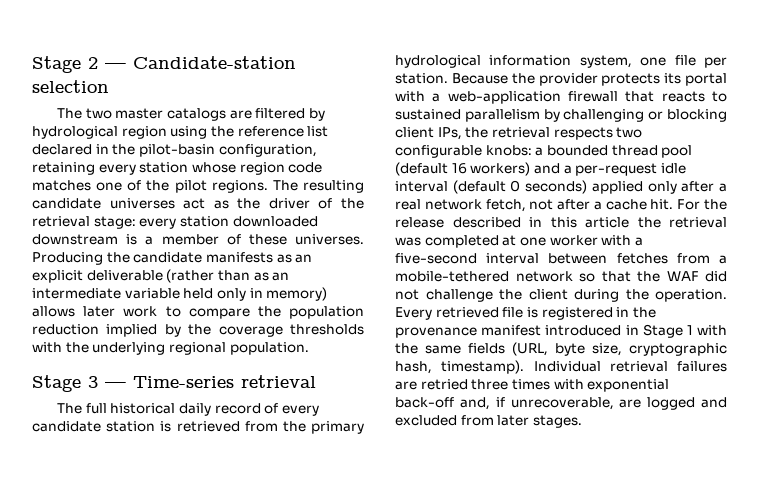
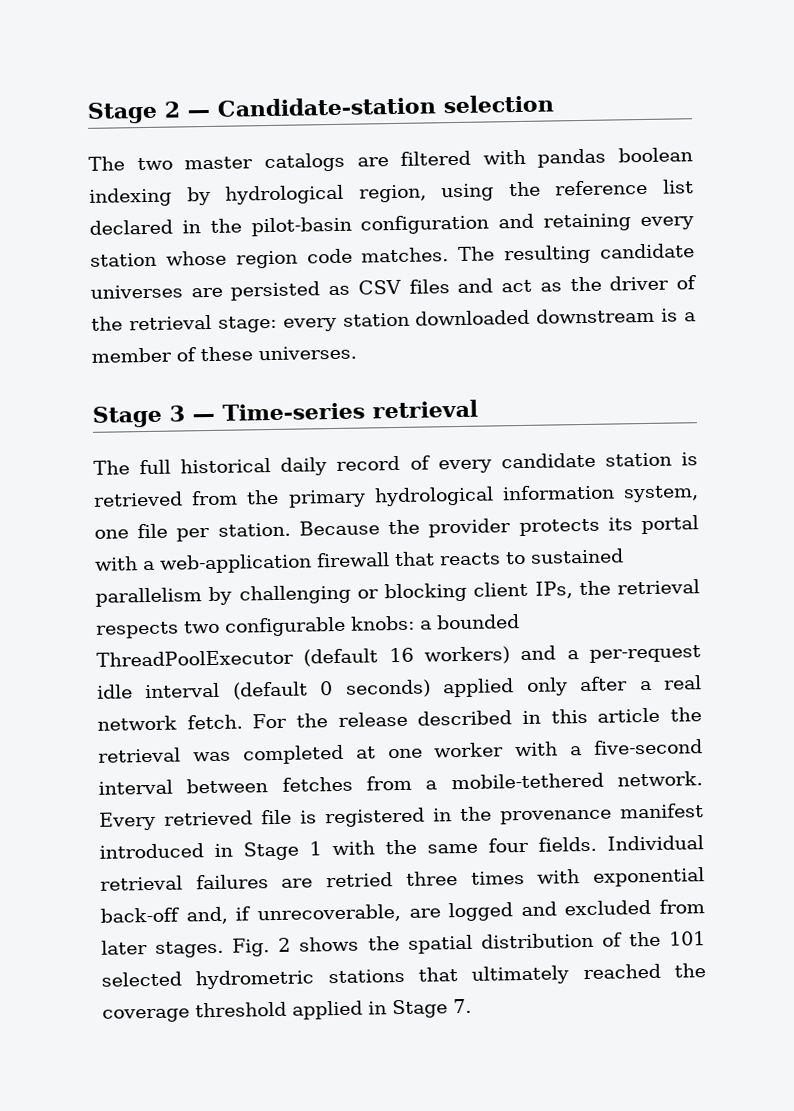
(306, 113) none -> [482,147,693,168] [89,187,172,207] with pandas boolean indexing
[121,126,167,139] region -> [358,184,427,203] region,
[218,144,317,157] configuration, -> [360,213,535,235] configuration and
[32,180,364,193] [32,198,175,209] matches one of the pilot regions. The resulting candidate universes -> [361,243,695,265] [90,278,494,301] matches. The resulting candidate universes are persisted as CSV files and
[32,252,313,265] [32,269,290,283] [32,287,328,301] [32,306,364,319] [32,324,364,337] [32,342,309,355] Producing the candidate manifests as an explicit deliverable (rather than as an intermediate variable held only in memory) allows later work to compare the population reduction implied by the coverage thresholds with the underlying regional population. -> (357, 353) none
[611,145,693,158] thread pool -> [96,649,294,667] ThreadPoolExecutor
[485,199,674,212] fetch, not after a cache hit. -> [186,714,243,730] fetch.
[515,271,727,282] [395,289,727,302] network so that the WAF did not challenge the client during the operation. -> [617,771,703,787] network.
[468,342,727,356] [395,360,525,374] fields (URL, byte size, cryptographic hash, timestamp). -> [488,836,597,853] four fields.
(582, 421) none -> [232,931,707,957] [101,963,706,990] [102,998,472,1023] Fig. 2 shows the spatial distribution of the 101 selected hydrometric stations that ultimately reached the coverage threshold applied in Stage 7.

